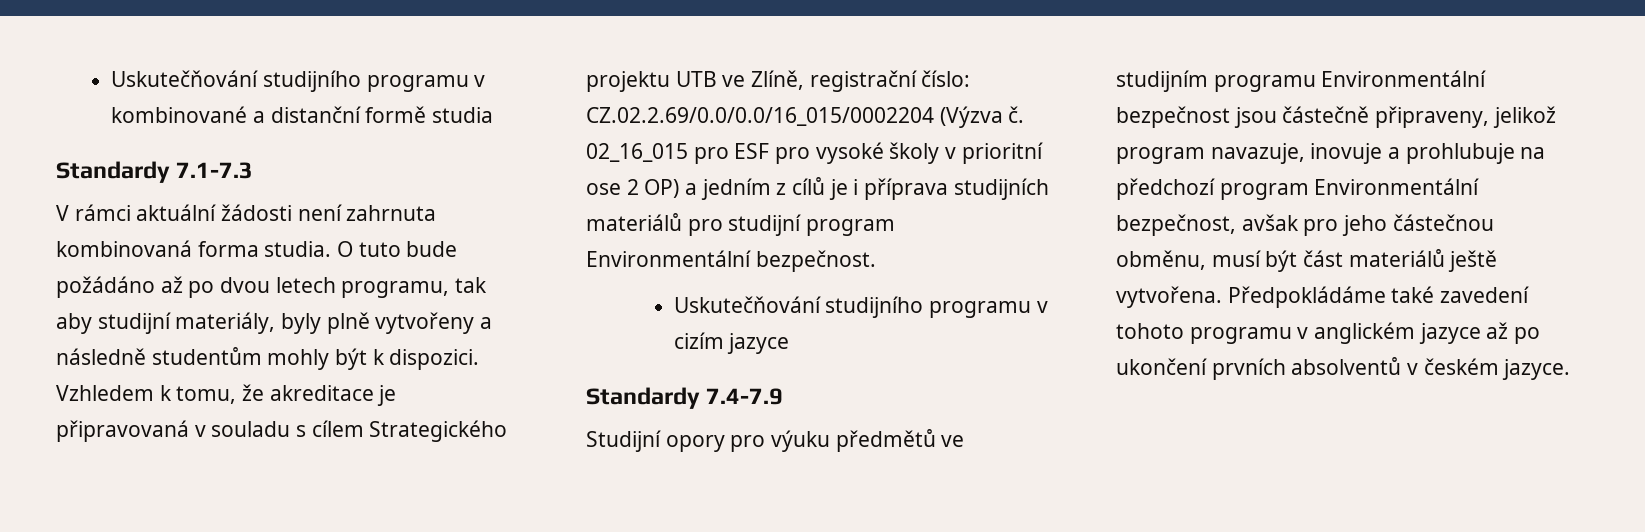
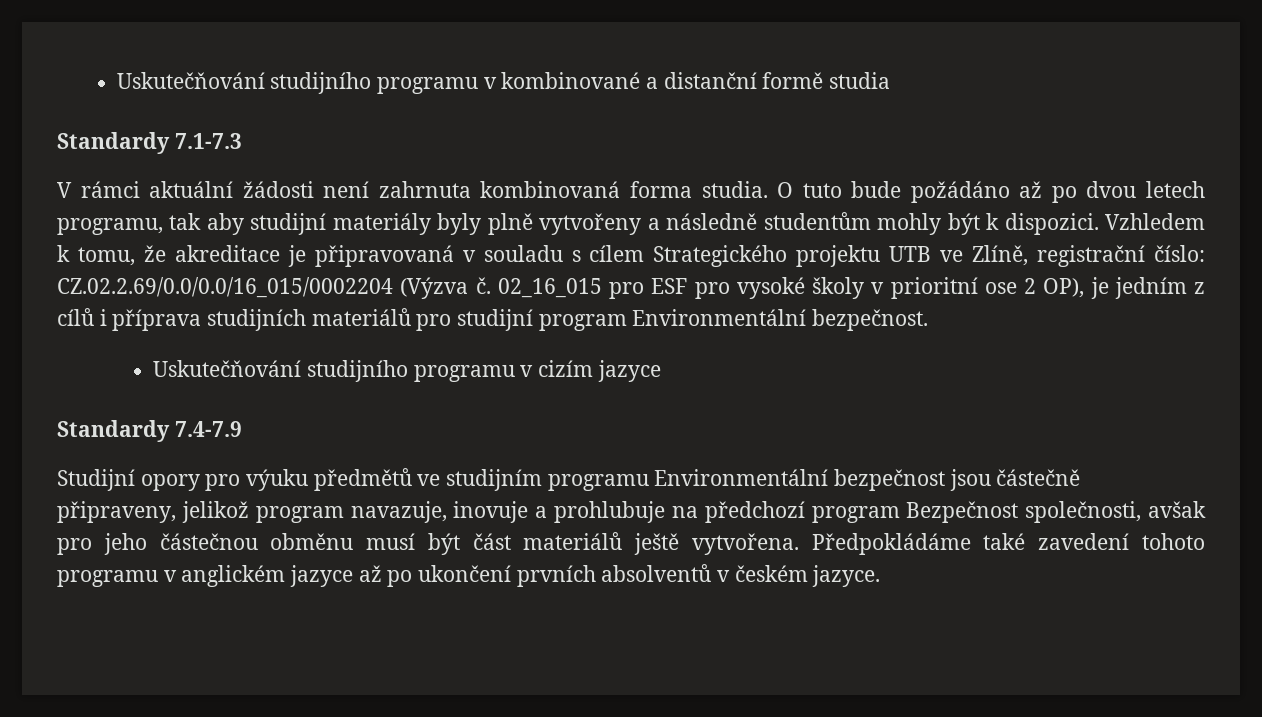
[175,312,276,334] materiály, -> [332,213,431,235] materiály
[644,179,698,198] OP) a -> [1043,277,1109,299] OP), je
[828,179,848,200] je -> (94, 317) none
[1314,178,1480,195] [1116,214,1236,236] Environmentální bezpečnost, -> [906,501,1142,523] Bezpečnost společnosti,
[1116,250,1206,270] obměnu, -> [270,533,354,550] obměnu

